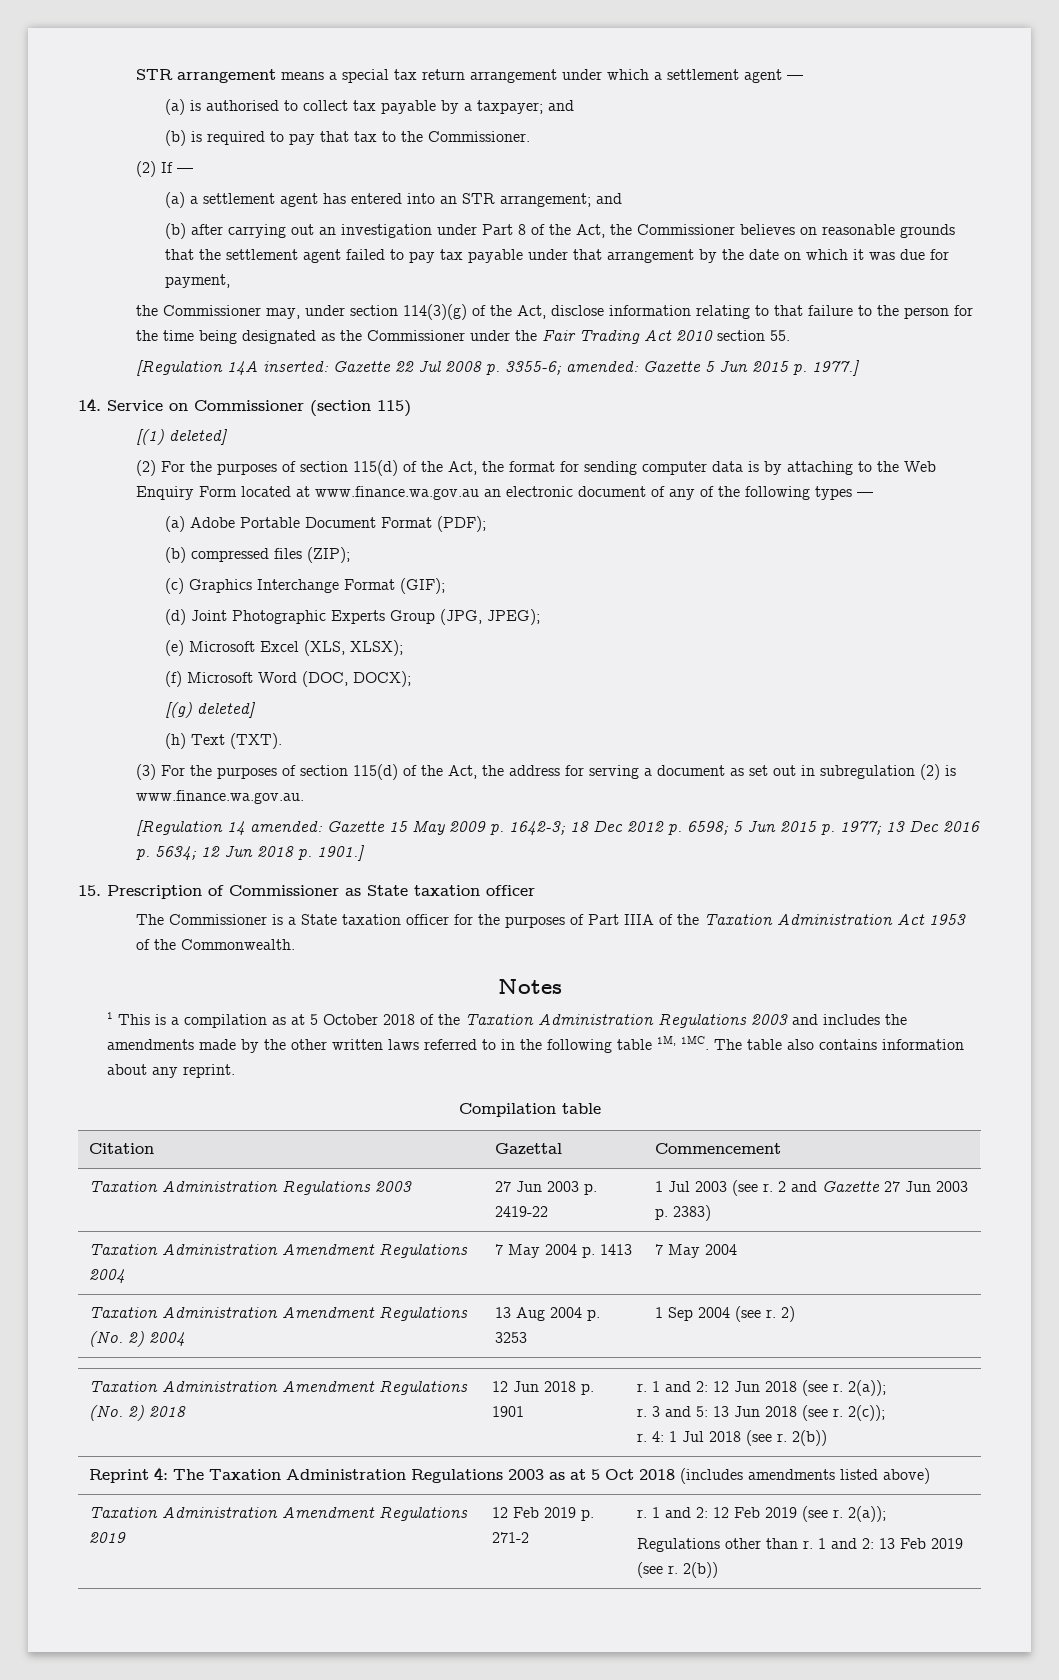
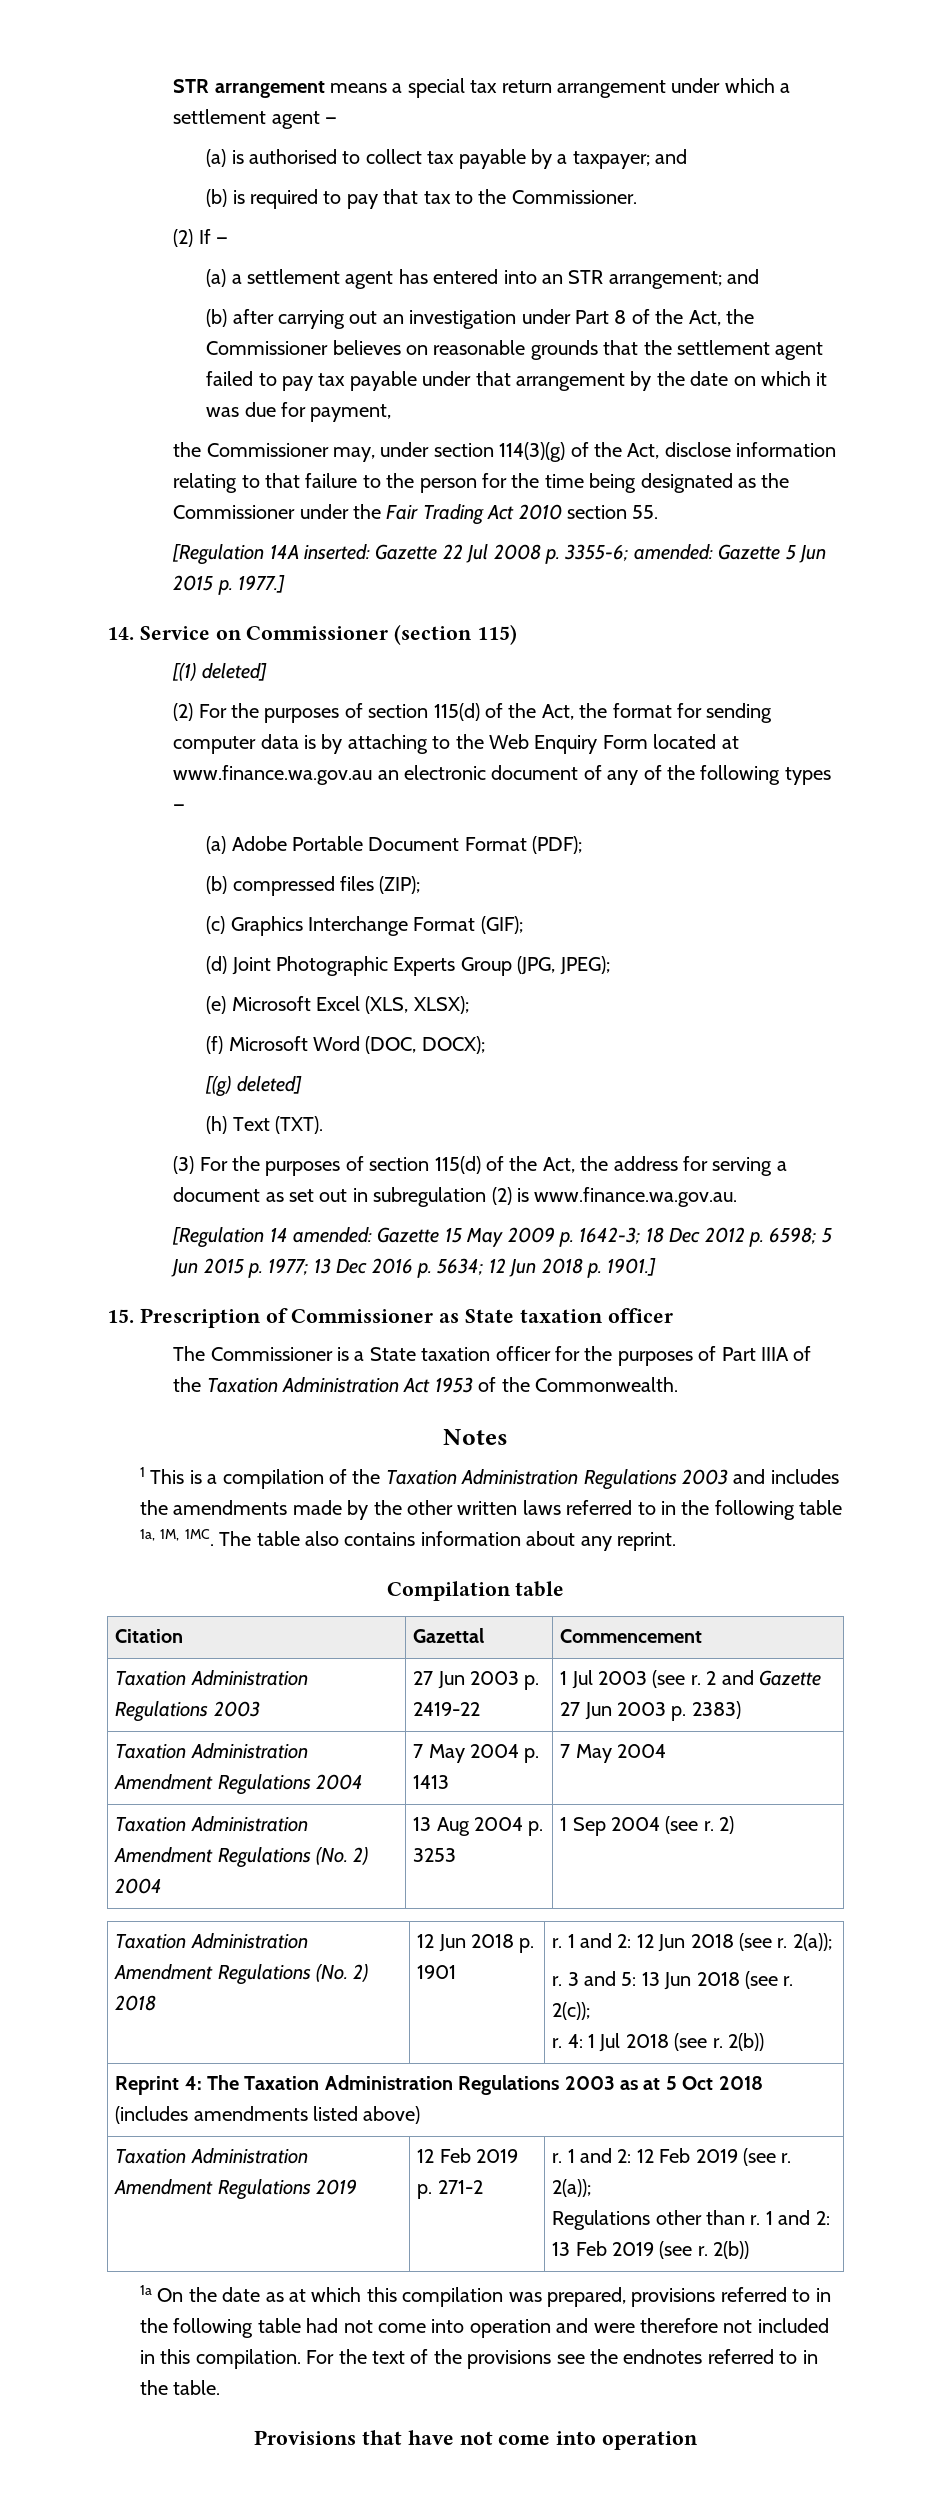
[272,1014,416,1025] as at 5 October 2018 -> (324, 1479) none
(653, 1044) none -> [140,1529,156,1541] 1a,
(719, 1570) none -> [140,2285,831,2307] [140,2318,829,2338] [140,2349,818,2369] [140,2380,221,2395] [254,2430,698,2450] // 1a On the date as at which this compilation was prepared, provisions referred to in the following table had not come into operation and were therefore not included in this compilation. For the text of the provisions see the endnotes referred to in the table. // Provisions that have not come into operation

